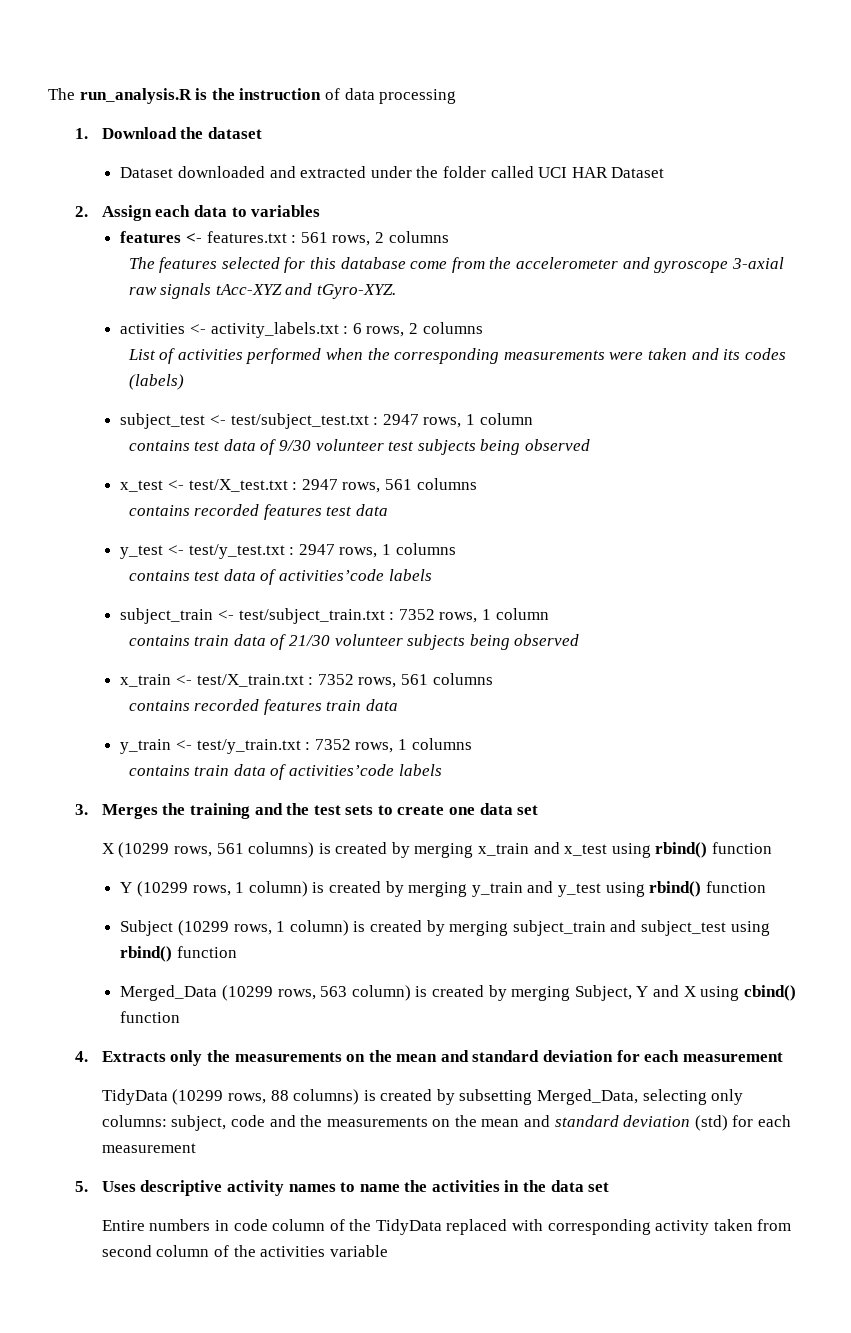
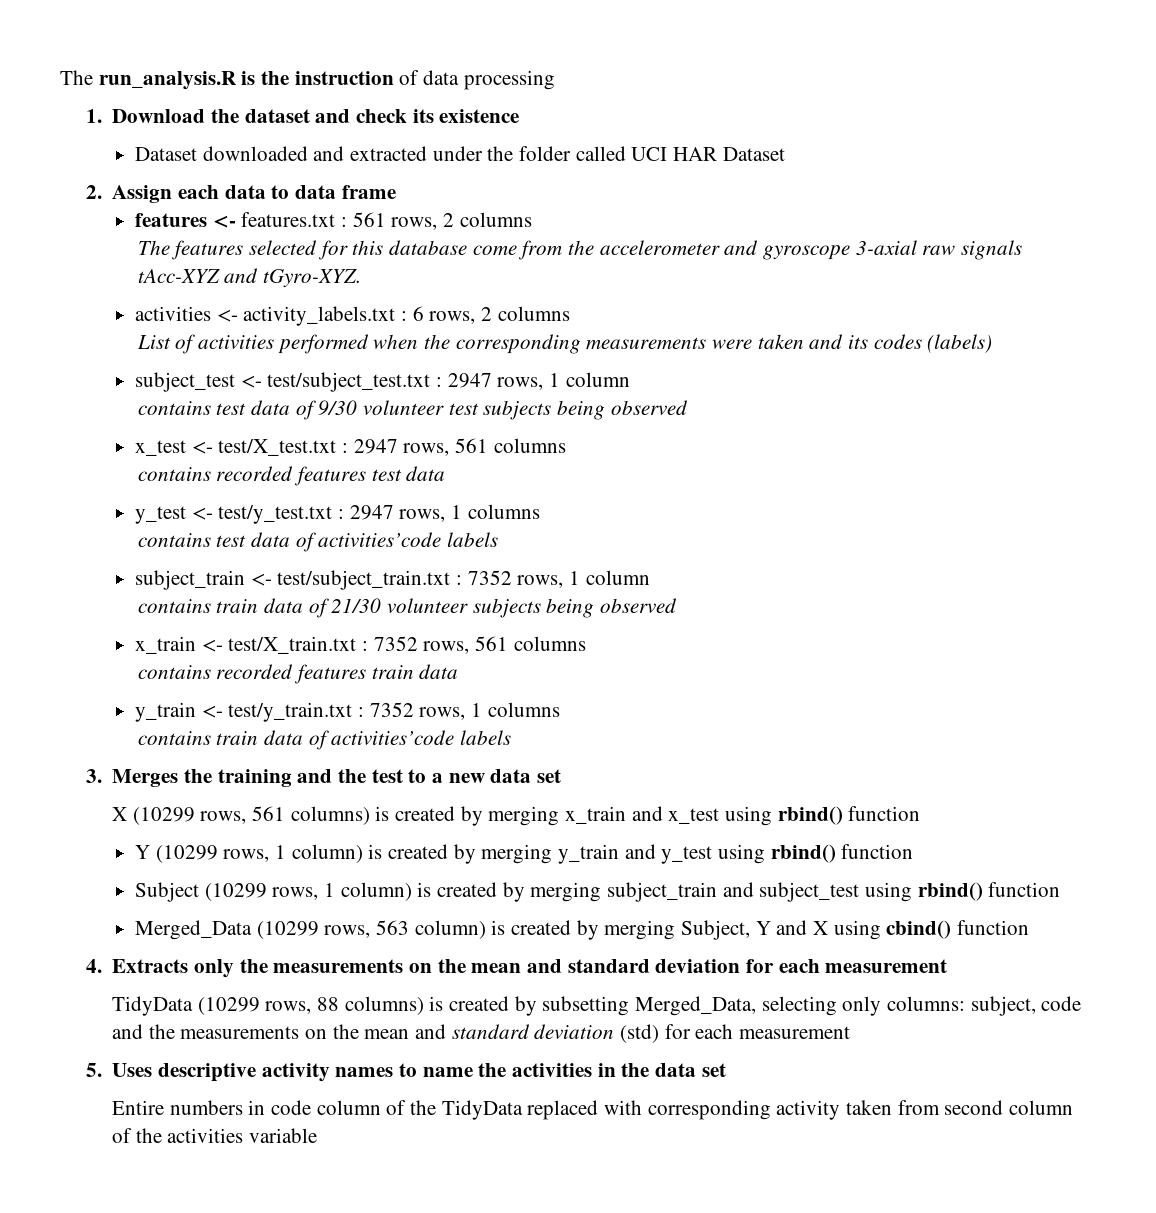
(262, 133) none -> [315,109,520,123] and check its existence
[251,205,321,217] variables -> [295,185,396,199] data frame
[345,805,476,815] sets to create one -> [408,769,485,783] to a new

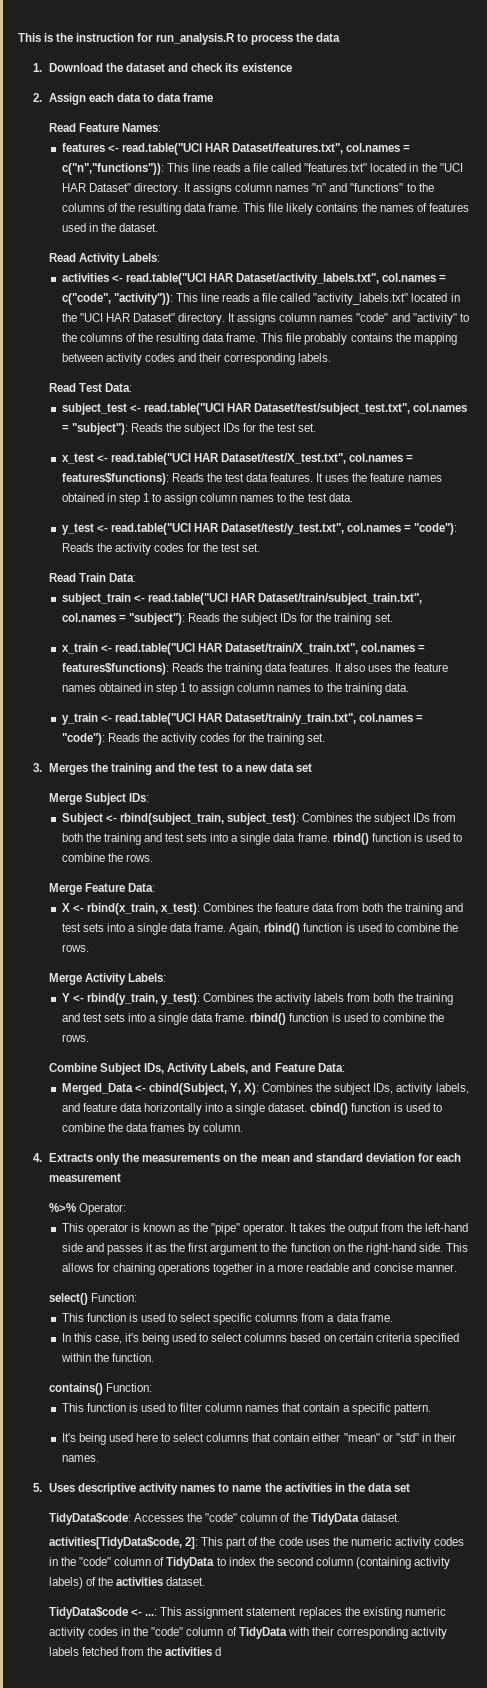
[60,70,237,90] The run_analysis.R -> [18,33,41,42] This
[399,70,555,90] of data processing -> [137,33,340,45] for run_analysis.R to process the data
[134,146,785,161] // Dataset downloaded and extracted under the folder called UCI HAR Dataset -> (292, 67) none
(396, 192) none -> [48,123,162,132] // Read Feature Names:
[241,212,532,230] [137,240,1023,260] [137,268,362,288] [134,306,570,326] [136,334,993,354] [134,372,630,392] [137,400,688,420] [134,438,566,456] [137,466,446,486] [134,504,540,524] [137,532,499,552] [134,570,650,590] [137,598,678,618] [134,636,586,654] [137,664,459,684] [134,702,560,722] [137,730,512,750] features.txt : 561 rows, 2 columns // The features selected for this database come from the accelerometer and gyroscope 3-axial raw signals tAcc-XYZ and tGyro-XYZ. // activities <- activity_labels.txt : 6 rows, 2 columns // List of activities performed when the corresponding measurements were taken and its codes (labels) // subject_test <- test/subject_test.txt : 2947 rows, 1 column // contains test data of 9/30 volunteer test subjects being observed // x_test <- test/X_test.txt : 2947 rows, 561 columns // contains recorded features test data // y_test <- test/y_test.txt : 2947 rows, 1 columns // contains test data of activities’code labels // subject_train <- test/subject_train.txt : 7352 rows, 1 column // contains train data of 21/30 volunteer subjects being observed // x_train <- test/X_train.txt : 7352 rows, 561 columns // contains recorded features train data // y_train <- test/y_train.txt : 7352 rows, 1 columns // contains train data of activities’code labels -> [121,143,411,155] [61,163,463,175] [61,183,434,195] [61,203,469,215] [61,223,158,232] [48,253,161,265] [61,273,447,285] [61,293,460,305] [61,313,469,325] [61,333,457,345] [61,353,332,365] [48,383,133,392] [61,403,468,415] [61,423,317,435] [61,453,414,465] [61,473,442,485] [61,493,353,505] [61,523,458,535] [61,543,261,555] [48,573,137,582] [61,593,422,605] [61,613,393,625] [61,643,426,655] [61,663,448,675] [61,683,409,695] [61,713,424,725] [61,733,326,745] read.table("UCI HAR Dataset/features.txt", col.names = c("n","functions")): This line reads a file called "features.txt" located in the "UCI HAR Dataset" directory. It assigns column names "n" and "functions" to the columns of the resulting data frame. This file likely contains the names of features used in the dataset. // Read Activity Labels: // activities <- read.table("UCI HAR Dataset/activity_labels.txt", col.names = c("code", "activity")): This line reads a file called "activity_labels.txt" located in the "UCI HAR Dataset" directory. It assigns column names "code" and "activity" to the columns of the resulting data frame. This file probably contains the mapping between activity codes and their corresponding labels. // Read Test Data: // subject_test <- read.table("UCI HAR Dataset/test/subject_test.txt", col.names = "subject"): Reads the subject IDs for the test set. // x_test <- read.table("UCI HAR Dataset/test/X_test.txt", col.names = features$functions): Reads the test data features. It uses the feature names obtained in step 1 to assign column names to the test data. // y_test <- read.table("UCI HAR Dataset/test/y_test.txt", col.names = "code"): Reads the activity codes for the test set. // Read Train Data: // subject_train <- read.table("UCI HAR Dataset/train/subject_train.txt", col.names = "subject"): Reads the subject IDs for the training set. // x_train <- read.table("UCI HAR Dataset/train/X_train.txt", col.names = features$functions): Reads the training data features. It also uses the feature names obtained in step 1 to assign column names to the training data. // y_train <- read.table("UCI HAR Dataset/train/y_train.txt", col.names = "code"): Reads the activity codes for the training set.
[111,806,921,826] [134,844,914,864] [134,882,1061,902] [134,920,1029,940] X (10299 rows, 561 columns) is created by merging x_train and x_test using rbind() function // Y (10299 rows, 1 column) is created by merging y_train and y_test using rbind() function // Subject (10299 rows, 1 column) is created by merging subject_train and subject_test using rbind() function // Merged_Data (10299 rows, 563 column) is created by merging Subject, Y and X using cbind() function -> [48,793,150,805] [61,813,457,825] [61,833,463,845] [61,853,153,862] [48,883,156,895] [61,903,463,915] [61,923,458,935] [61,944,89,952] [48,973,167,985] [61,993,453,1005] [61,1013,444,1025] [61,1034,89,1042] [48,1063,345,1075] [61,1083,469,1095] [61,1103,442,1115] [61,1123,244,1135] Merge Subject IDs: // Subject <- rbind(subject_train, subject_test): Combines the subject IDs from both the training and test sets into a single data frame. rbind() function is used to combine the rows. // Merge Feature Data: // X <- rbind(x_train, x_test): Combines the feature data from both the training and test sets into a single data frame. Again, rbind() function is used to combine the rows. // Merge Activity Labels: // Y <- rbind(y_train, y_test): Combines the activity labels from both the training and test sets into a single data frame. rbind() function is used to combine the rows. // Combine Subject IDs, Activity Labels, and Feature Data: // Merged_Data <- cbind(Subject, Y, X): Combines the subject IDs, activity labels, and feature data horizontally into a single dataset. cbind() function is used to combine the data frames by column.
[111,996,1082,1016] [111,1024,850,1043] TidyData (10299 rows, 88 columns) is created by subsetting Merged_Data, selecting only columns: subject, code and the measurements on the mean and standard deviation (std) for each measurement -> [48,1203,126,1215] [61,1223,468,1235] [61,1243,469,1255] [61,1263,457,1275] [48,1293,137,1305] [61,1313,393,1325] [61,1333,459,1345] [60,1353,154,1362] [48,1383,152,1395] [61,1403,431,1415] [61,1433,456,1445] [61,1455,99,1462] %>% Operator: // This operator is known as the "pipe" operator. It takes the output from the left-hand side and passes it as the first argument to the function on the right-hand side. This allows for chaining operations together in a more readable and concise manner. // select() Function: // This function is used to select specific columns from a data frame. // In this case, it's being used to select columns based on certain criteria specified within the function. // contains() Function: // This function is used to filter column names that contain a specific pattern. // It's being used here to select columns that contain either "mean" or "std" in their names.
[111,1100,1073,1120] [111,1128,317,1143] Entire numbers in code column of the TidyData replaced with corresponding activity taken from second column of the activities variable -> [48,1513,400,1525] [48,1537,465,1549] [48,1557,451,1569] [48,1577,206,1589] [48,1607,446,1619] [48,1627,448,1639] [48,1647,222,1656] TidyData$code: Accesses the "code" column of the TidyData dataset. // activities[TidyData$code, 2]: This part of the code uses the numeric activity codes in the "code" column of TidyData to index the second column (containing activity labels) of the activities dataset. // TidyData$code <- ...: This assignment statement replaces the existing numeric activity codes in the "code" column of TidyData with their corresponding activity labels fetched from the activities d

